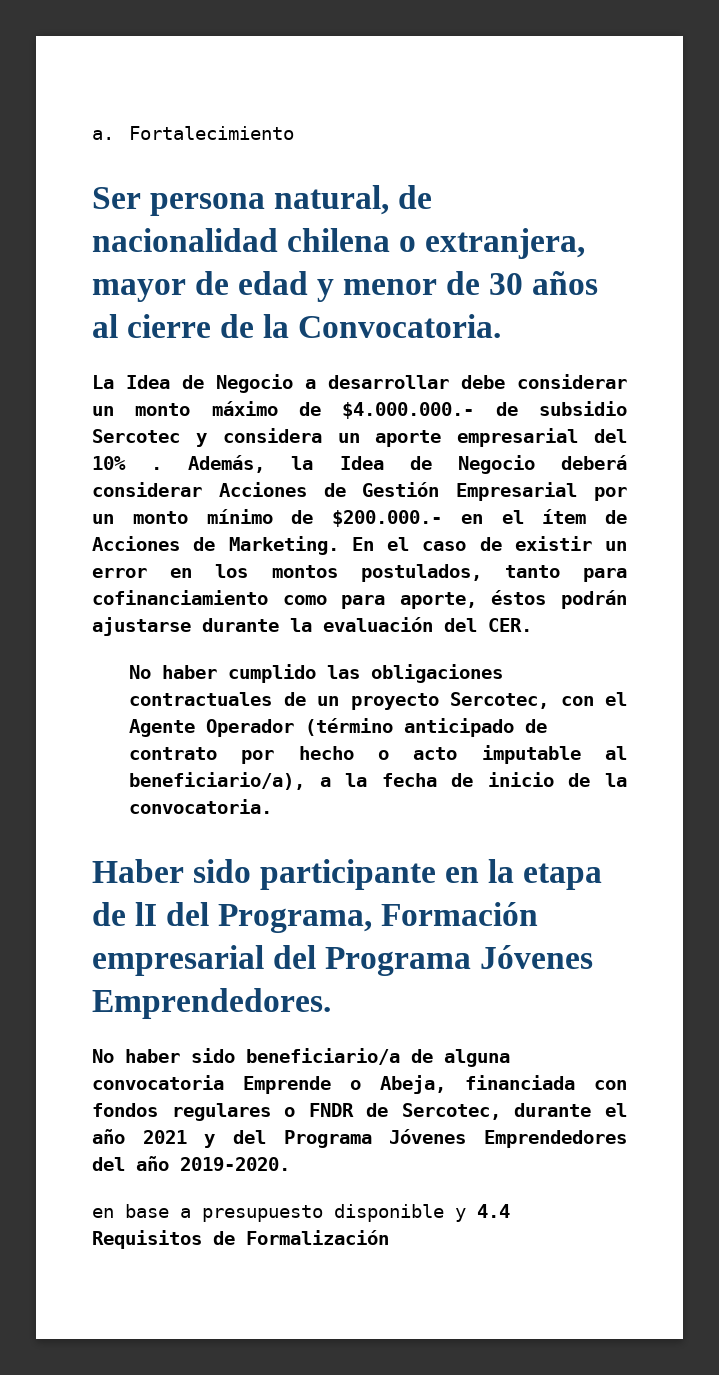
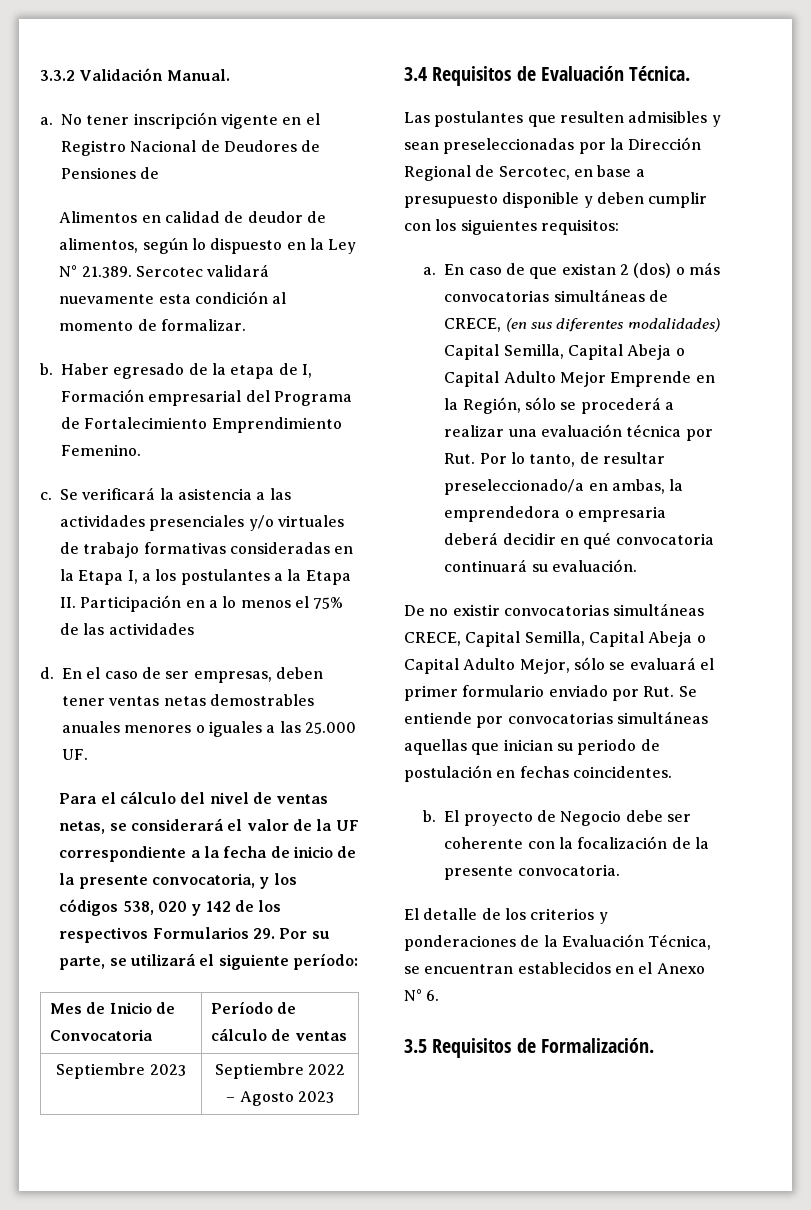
[92,126,295,140] [92,185,433,216] [92,228,586,259] [92,271,599,302] [92,314,502,338] [92,374,627,393] [92,401,627,419] [92,428,627,447] [92,455,627,474] [92,482,627,501] [92,509,627,527] [92,536,627,555] [92,564,627,582] [92,590,627,609] [92,617,532,636] [129,664,504,683] [129,692,627,710] [129,718,548,737] [129,745,627,764] [129,772,306,790] a. Fortalecimiento // Ser persona natural, de nacionalidad chilena o extranjera, mayor de edad y menor de 30 años al cierre de la Convocatoria. // La Idea de Negocio a desarrollar debe considerar un monto máximo de $4.000.000.- de subsidio Sercotec y considera un aporte empresarial del 10% . Además, la Idea de Negocio deberá considerar Acciones de Gestión Empresarial por un monto mínimo de $200.000.- en el ítem de Acciones de Marketing. En el caso de existir un error en los montos postulados, tanto para cofinanciamiento como para aporte, éstos podrán ajustarse durante la evaluación del CER. // No haber cumplido las obligaciones contractuales de un proyecto Sercotec, con el Agente Operador (término anticipado de contrato por hecho o acto imputable al beneficiario/a), -> [40,68,230,81] [40,112,320,129] [61,140,321,156] [61,167,160,179] [59,211,326,223] [59,238,357,254] [59,264,270,278] [59,291,287,304] [59,319,247,331] [40,363,312,379] [61,389,352,406] [61,417,342,433] [61,444,141,456] [40,487,291,500] [60,515,344,531] [60,542,354,558] [60,569,351,585] [60,595,344,612] [60,623,194,635] [40,667,323,683] [62,694,314,706] [62,721,356,737] [62,749,88,760] [59,791,329,804] [59,818,359,834] [59,846,187,862] 3.3.2 Validación Manual. // a. No tener inscripción vigente en el Registro Nacional de Deudores de Pensiones de // Alimentos en calidad de deudor de alimentos, según lo dispuesto en la Ley N° 21.389. Sercotec validará nuevamente esta condición al momento de formalizar. // b. Haber egresado de la etapa de I, Formación empresarial del Programa de Fortalecimiento Emprendimiento Femenino. // c. Se verificará la asistencia a las actividades presenciales y/o virtuales de trabajo formativas consideradas en la Etapa I, a los postulantes a la Etapa II. Participación en a lo menos el 75% de las actividades // d. En el caso de ser empresas, deben tener ventas netas demostrables anuales menores o iguales a las 25.000 UF. // Para el cálculo del nivel de ventas netas, se considerará el valor de la UF correspondiente
[129,799,273,814] [92,859,603,890] [92,902,539,933] [92,945,594,976] [92,988,331,1019] [92,1048,510,1067] [92,1075,627,1094] [92,1103,627,1121] [92,1129,627,1148] [92,1156,290,1171] convocatoria. // Haber sido participante en la etapa de lI del Programa, Formación empresarial del Programa Jóvenes Emprendedores. // No haber sido beneficiario/a de alguna convocatoria Emprende o Abeja, financiada con fondos regulares o FNDR de Sercotec, durante el año 2021 y del Programa Jóvenes Emprendedores del año 2019-2020. // -> [78,873,297,889] [59,899,282,916] [59,927,330,943] [59,953,358,970] [49,1002,175,1014] [49,1029,153,1041] [210,1002,297,1014] [210,1028,347,1041] [56,1063,186,1079] [214,1063,346,1079] [226,1091,334,1106] [404,66,691,86] [404,111,721,127] [404,137,702,154] [404,165,570,181] presente convocatoria, y los códigos 538, 020 y 142 de los respectivos Formularios 29. Por su parte, se utilizará el siguiente período: // Mes de Inicio de Convocatoria | Período de cálculo de ventas // Septiembre 2023 | Septiembre 2022 – Agosto 2023 // 3.4 Requisitos de Evaluación Técnica. // Las postulantes que resulten admisibles y sean preseleccionadas por la Dirección Regional de Sercotec,
[477,1204,510,1218] [92,1230,389,1249] 4.4 Requisitos de Formalización -> [596,192,708,208] [404,219,619,235] [423,262,720,279] [444,289,669,302] [444,318,720,332] [444,344,685,360] [444,371,715,387] [444,397,674,414] [444,424,713,441] [444,452,665,467] [444,479,684,495] [444,506,667,522] [444,532,714,549] [444,559,638,572] [404,603,705,616] [404,631,706,647] [404,657,714,674] [404,685,697,701] [404,711,708,728] [404,739,660,755] [404,765,672,782] [423,810,691,826] [444,836,709,849] [444,864,620,880] [404,908,608,924] [404,934,712,951] [404,962,705,974] [404,989,440,1001] [404,1038,654,1058] deben cumplir con los siguientes requisitos: // a. En caso de que existan 2 (dos) o más convocatorias simultáneas de CRECE, (en sus diferentes modalidades) Capital Semilla, Capital Abeja o Capital Adulto Mejor Emprende en la Región, sólo se procederá a realizar una evaluación técnica por Rut. Por lo tanto, de resultar preseleccionado/a en ambas, la emprendedora o empresaria deberá decidir en qué convocatoria continuará su evaluación. // De no existir convocatorias simultáneas CRECE, Capital Semilla, Capital Abeja o Capital Adulto Mejor, sólo se evaluará el primer formulario enviado por Rut. Se entiende por convocatorias simultáneas aquellas que inician su periodo de postulación en fechas coincidentes. // b. El proyecto de Negocio debe ser coherente con la focalización de la presente convocatoria. // El detalle de los criterios y ponderaciones de la Evaluación Técnica, se encuentran establecidos en el Anexo N° 6. // 3.5 Requisitos de Formalización.

